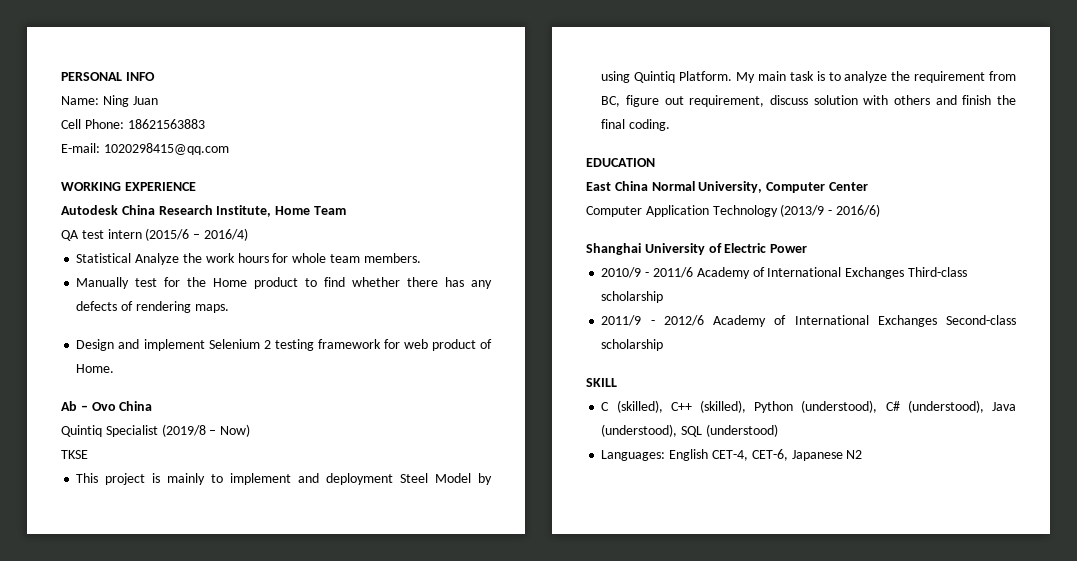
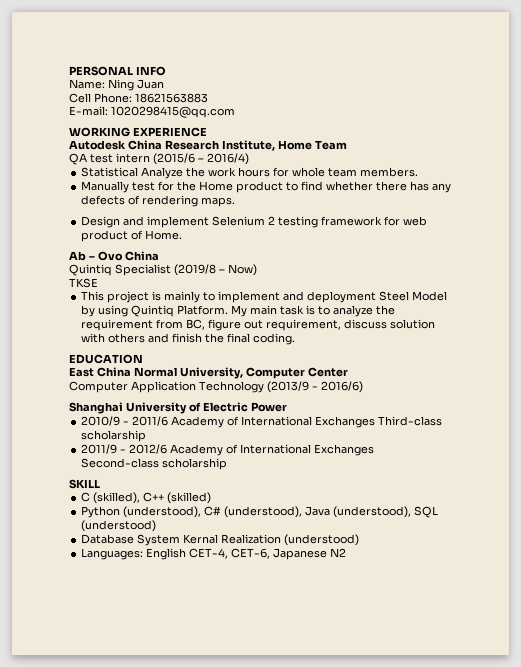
[700,400,746,413] (skilled), -> [167,492,212,504] (skilled) //
(778, 430) none -> [81,534,360,546] // Database System Kernal Realization (understood)

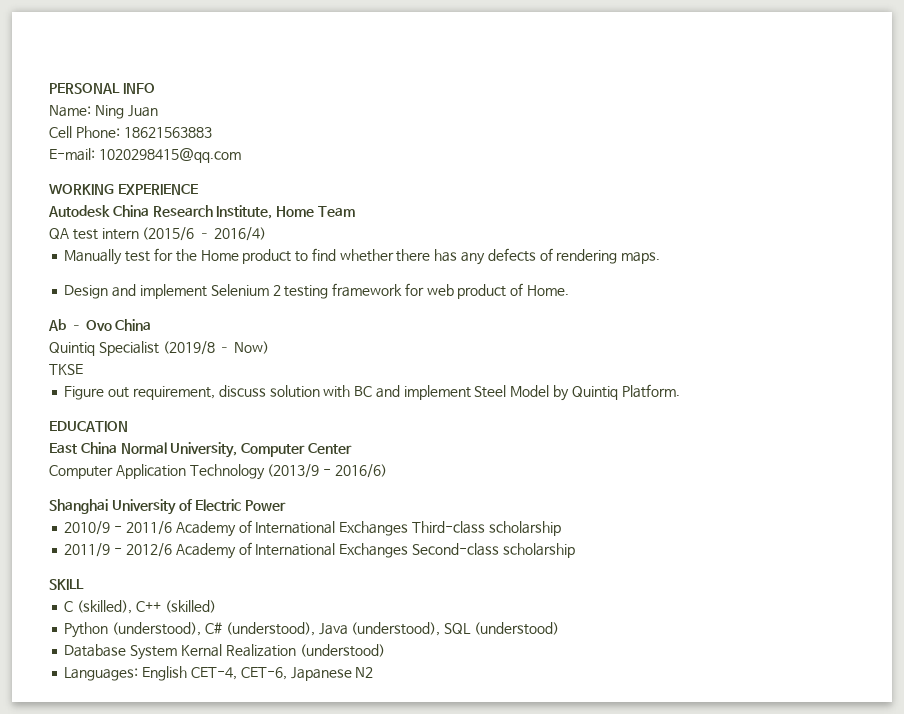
[81,167,419,179] // Statistical Analyze the work hours for whole team members. -> (266, 234) none
[81,291,448,303] [81,305,396,317] [81,319,242,331] This project is mainly to implement and deployment Steel Model by using Quintiq Platform. My main task is to analyze the requirement from BC, figure -> [64,386,105,400] Figure
[108,333,296,345] others and finish the final coding. -> [354,384,680,401] BC and implement Steel Model by Quintiq Platform.

